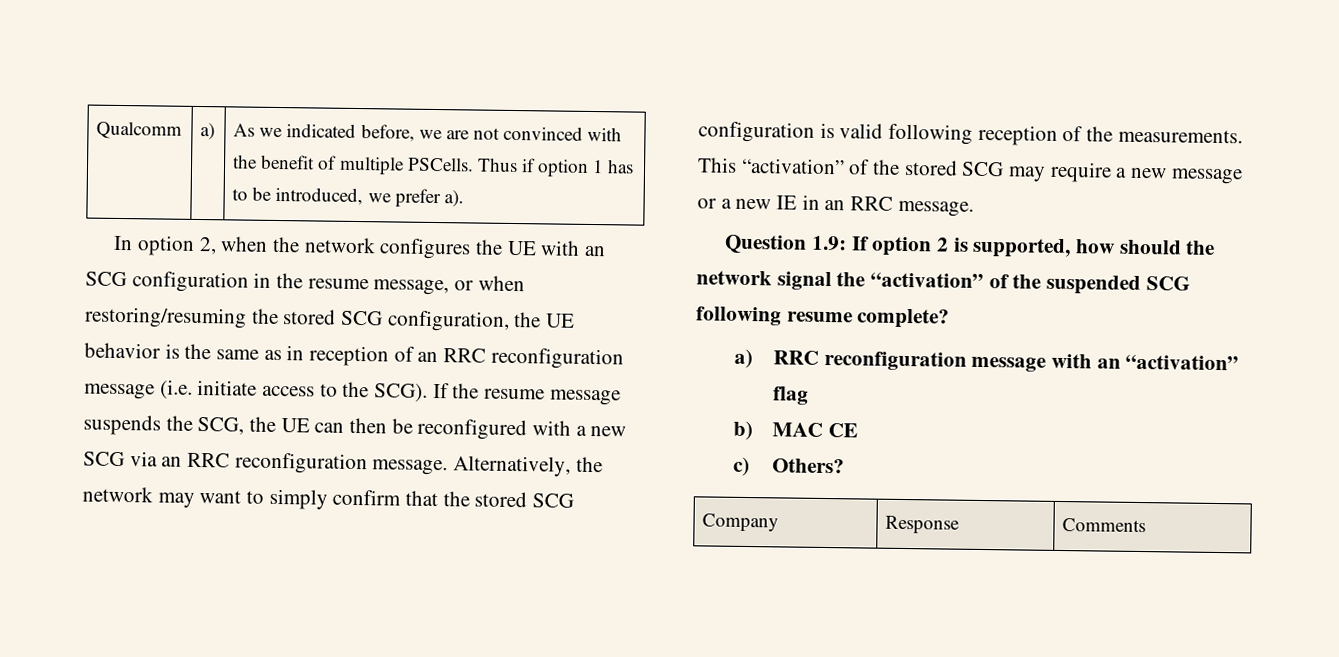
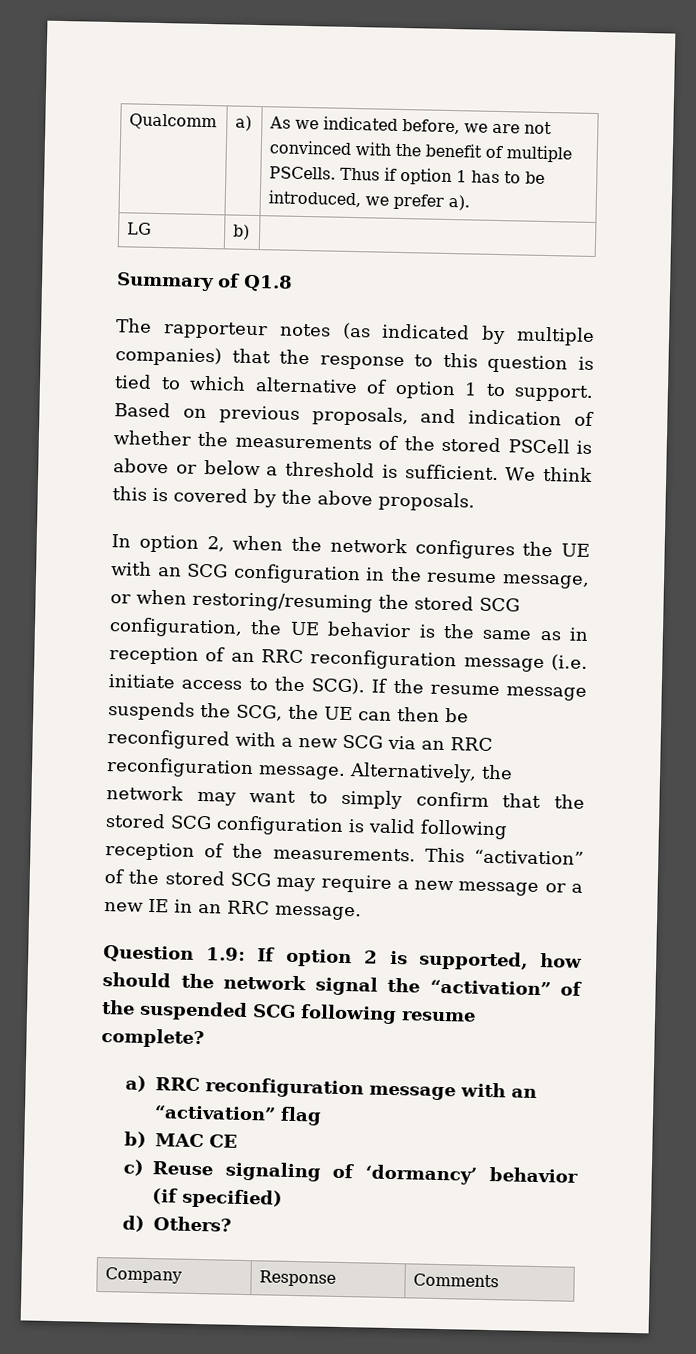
(464, 199) none -> [127,222,153,235] [232,224,251,240] [116,272,293,292] [116,318,595,346] [115,346,594,374] [114,374,594,402] [114,402,594,427] [113,430,593,454] [113,458,593,482] [112,486,475,512] // LG | b) | // Summary of Q1.8 // The rapporteur notes (as indicated by multiple companies) that the response to this question is tied to which alternative of option 1 to support. Based on previous proposals, and indication of whether the measurements of the stored PSCell is above or below a threshold is sufficient. We think this is covered by the above proposals.
(751, 466) none -> [151,1161,578,1185] [151,1188,283,1209] [121,1215,145,1232] Reuse signaling of ‘dormancy’ behavior (if specified) // d)

